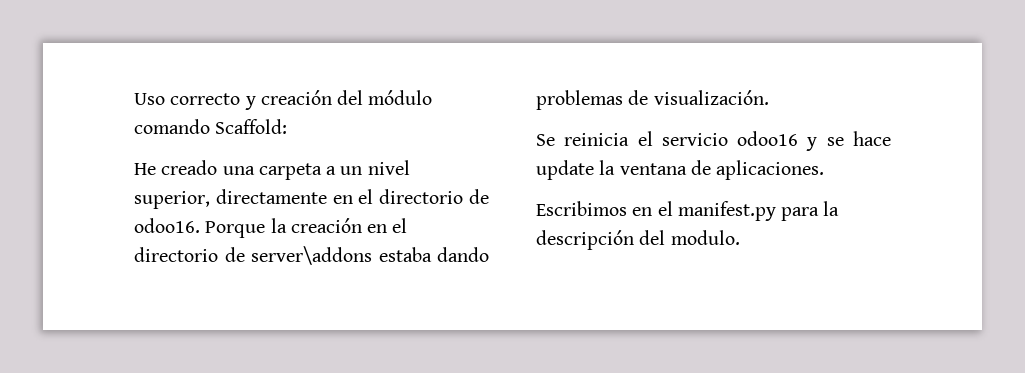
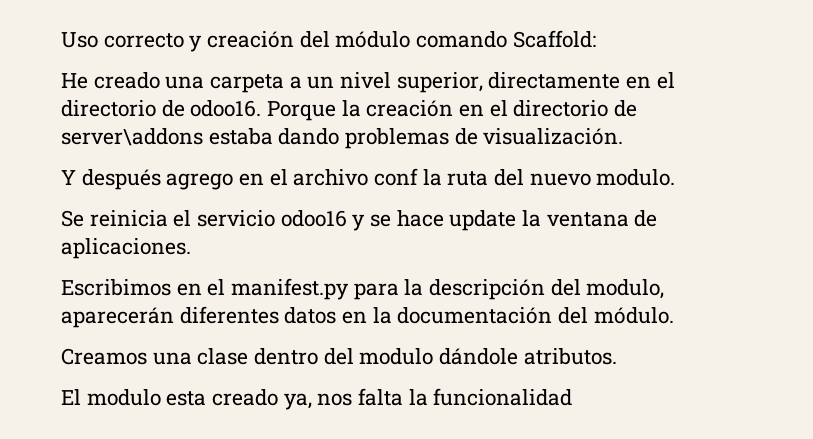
(769, 97) none -> [61,168,676,190] // Y después agrego en el archivo conf la ruta del nuevo modulo.
[670,230,740,245] modulo. -> [586,279,665,299] [61,306,674,328] [61,348,617,365] [61,388,573,410] modulo, aparecerán diferentes datos en la documentación del módulo. // Creamos una clase dentro del modulo dándole atributos. // El modulo esta creado ya, nos falta la funcionalidad

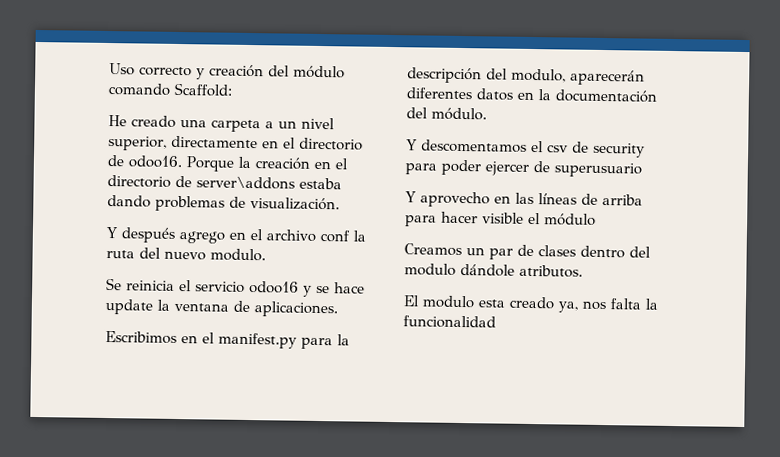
[61,348,249,365] Creamos una clase -> [406,139,645,158] [405,159,642,178] [405,191,643,208] [405,211,596,227] [404,243,576,260] Y descomentamos el csv de security para poder ejercer de superusuario // Y aprovecho en las líneas de arriba para hacer visible el módulo // Creamos un par de clases

